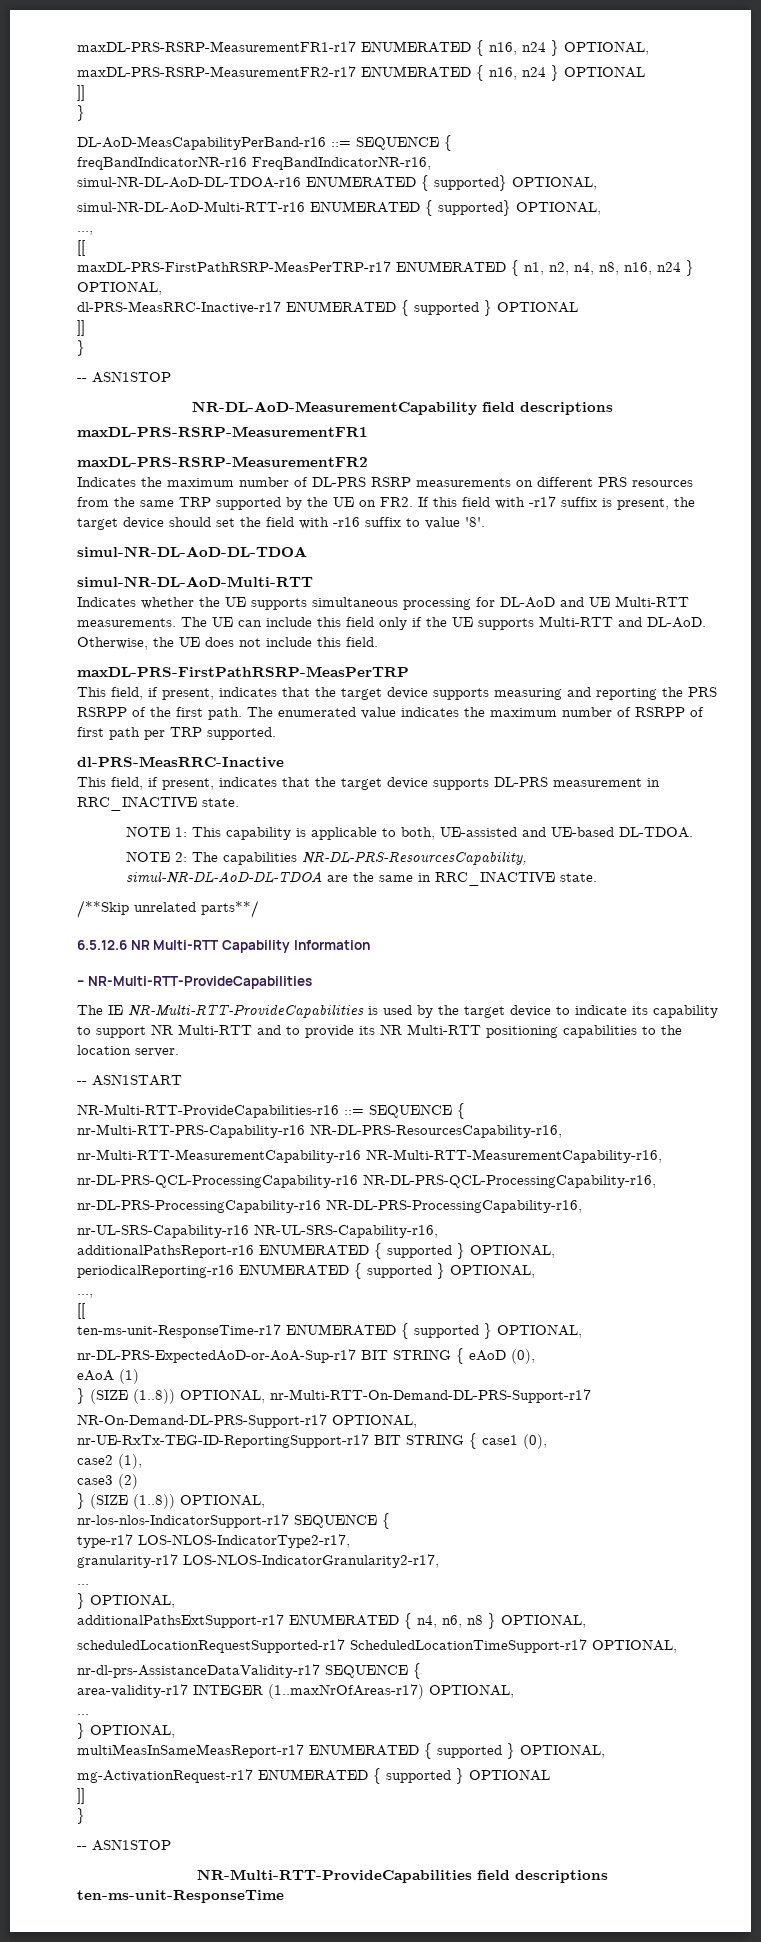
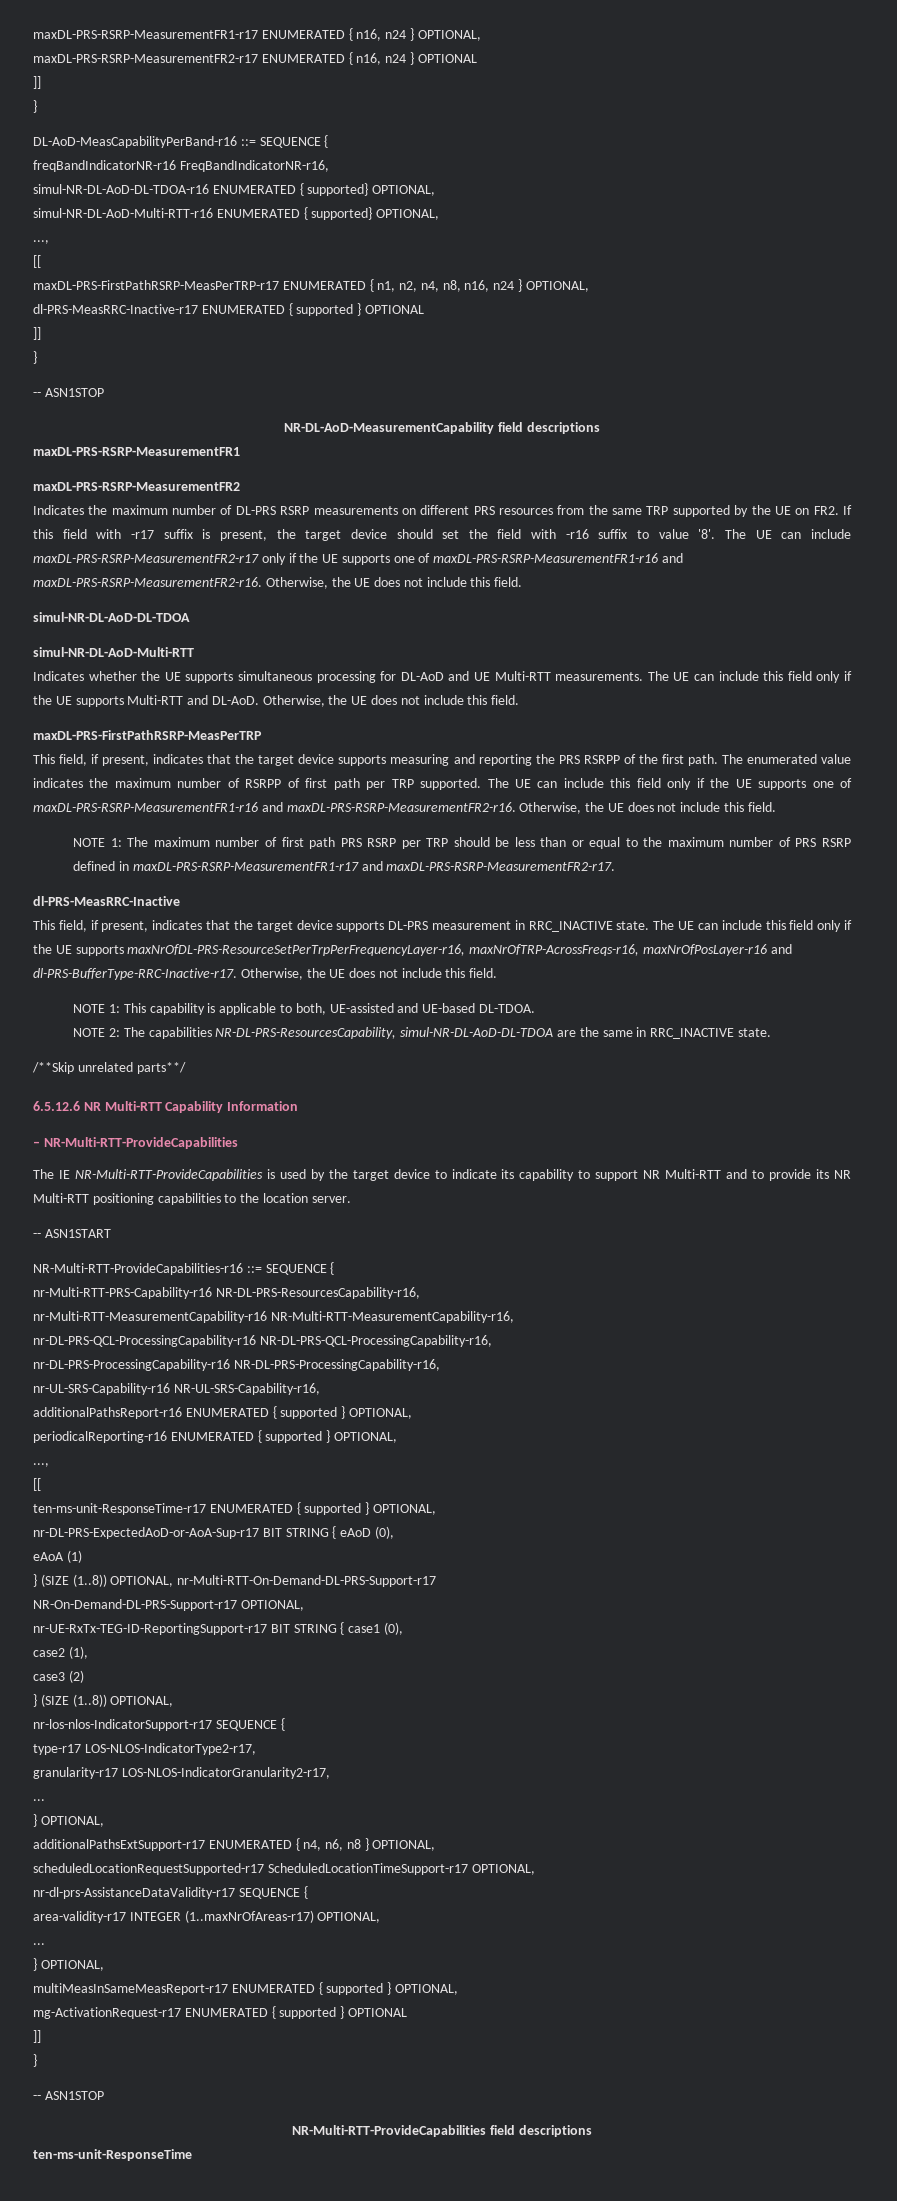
(485, 522) none -> [725,529,852,539] [33,553,684,565] [33,577,523,589] The UE can include maxDL-PRS-RSRP-MeasurementFR2-r17 only if the UE supports one of maxDL-PRS-RSRP-MeasurementFR1-r16 and maxDL-PRS-RSRP-MeasurementFR2-r16. Otherwise, the UE does not include this field.
(276, 733) none -> [487,778,853,790] [33,802,776,814] [73,837,852,849] [73,861,616,871] The UE can include this field only if the UE supports one of maxDL-PRS-RSRP-MeasurementFR1-r16 and maxDL-PRS-RSRP-MeasurementFR2-r16. Otherwise, the UE does not include this field. // NOTE 1: The maximum number of first path PRS RSRP per TRP should be less than or equal to the maximum number of PRS RSRP defined in maxDL-PRS-RSRP-MeasurementFR1-r17 and maxDL-PRS-RSRP-MeasurementFR2-r17.
(239, 802) none -> [653,920,853,932] [33,944,792,956] [33,968,498,980] The UE can include this field only if the UE supports maxNrOfDL-PRS-ResourceSetPerTrpPerFrequencyLayer-r16, maxNrOfTRP-AcrossFreqs-r16, maxNrOfPosLayer-r16 and dl-PRS-BufferType-RRC-Inactive-r17. Otherwise, the UE does not include this field.

